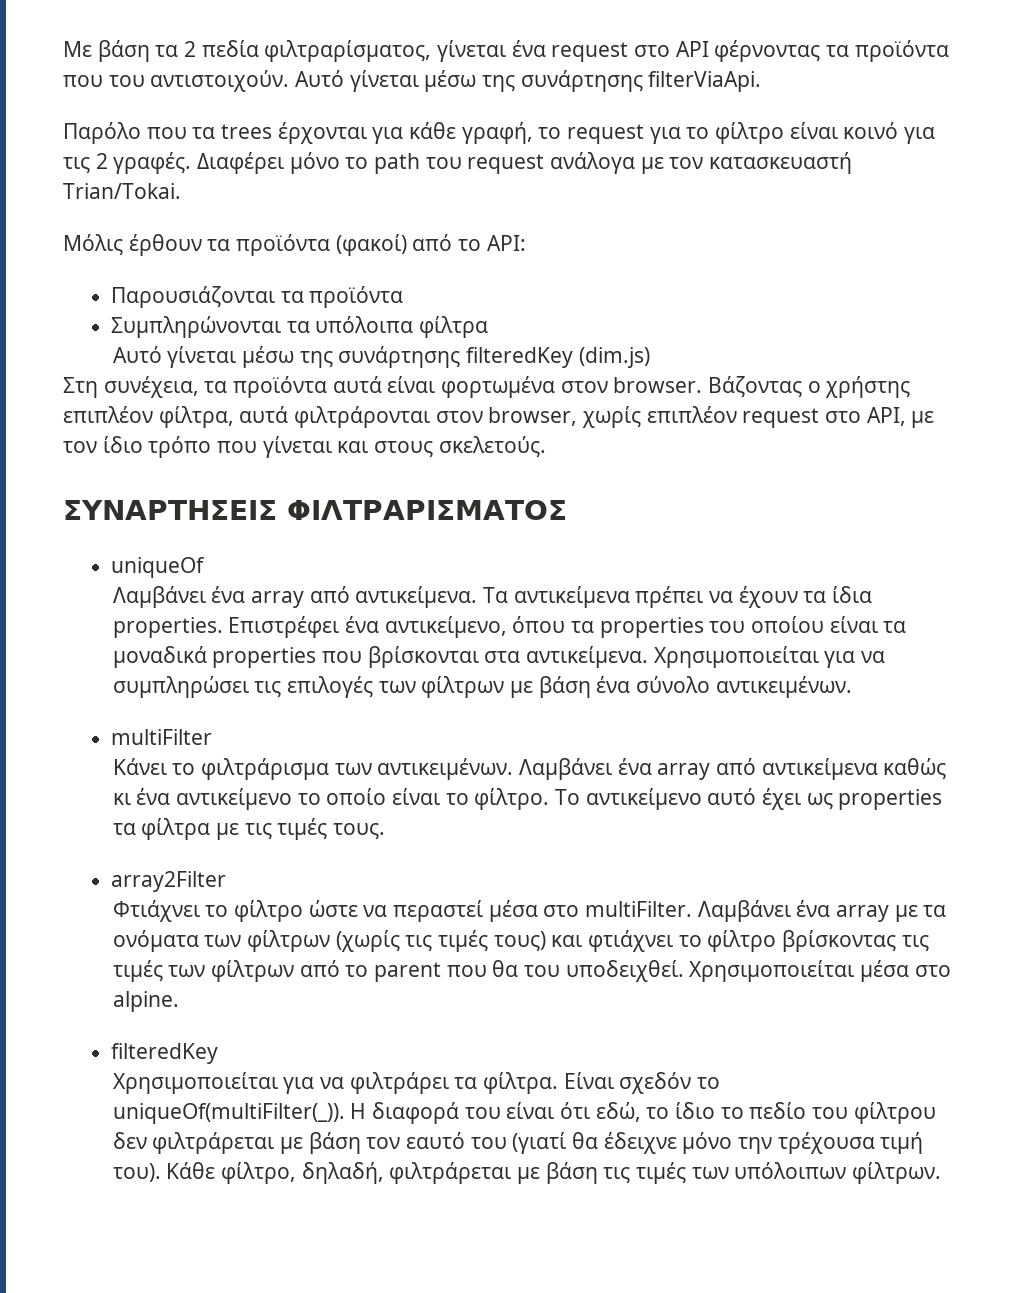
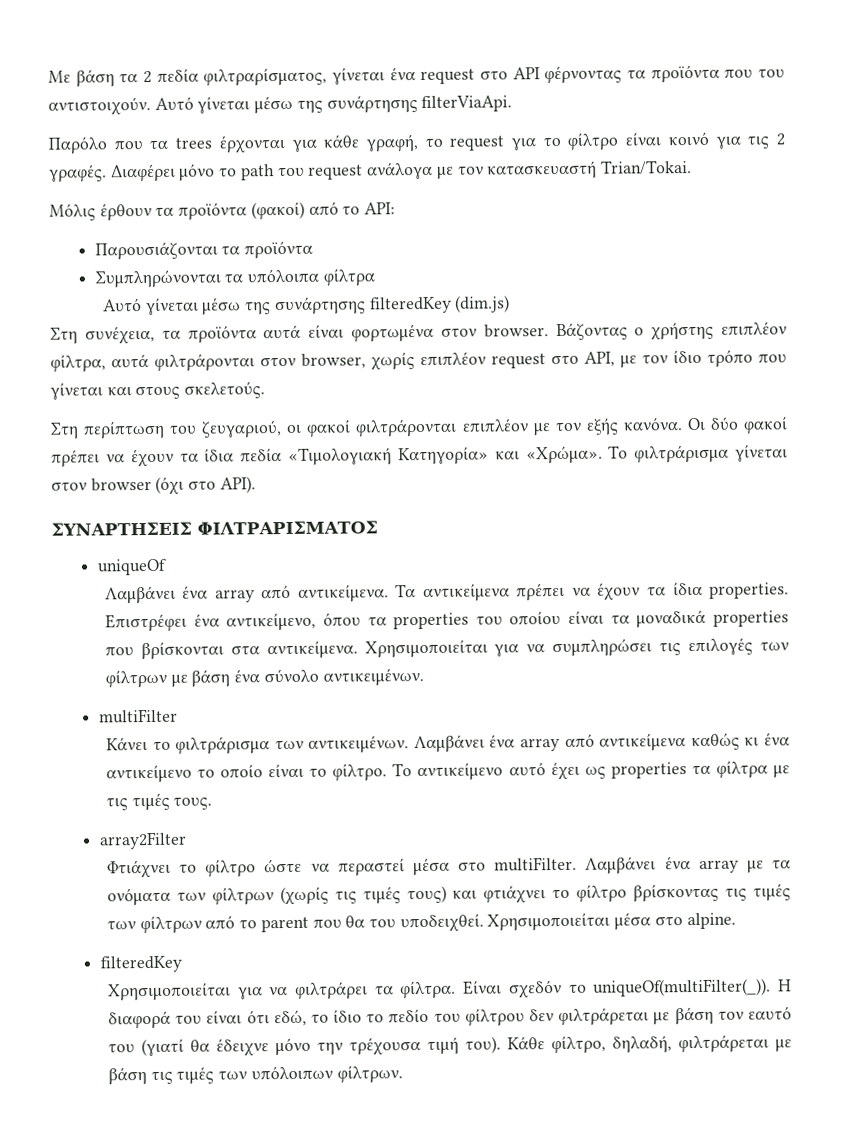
(546, 447) none -> [50,416,788,439] [51,444,789,468] [51,476,256,495] // Στη περίπτωση του ζευγαριού, οι φακοί φιλτράρονται επιπλέον με τον εξής κανόνα. Οι δύο φακοί πρέπει να έχουν τα ίδια πεδία «Τιμολογιακή Κατηγορία» και «Χρώμα». Το φιλτράρισμα γίνεται στον browser (όχι στο API).

